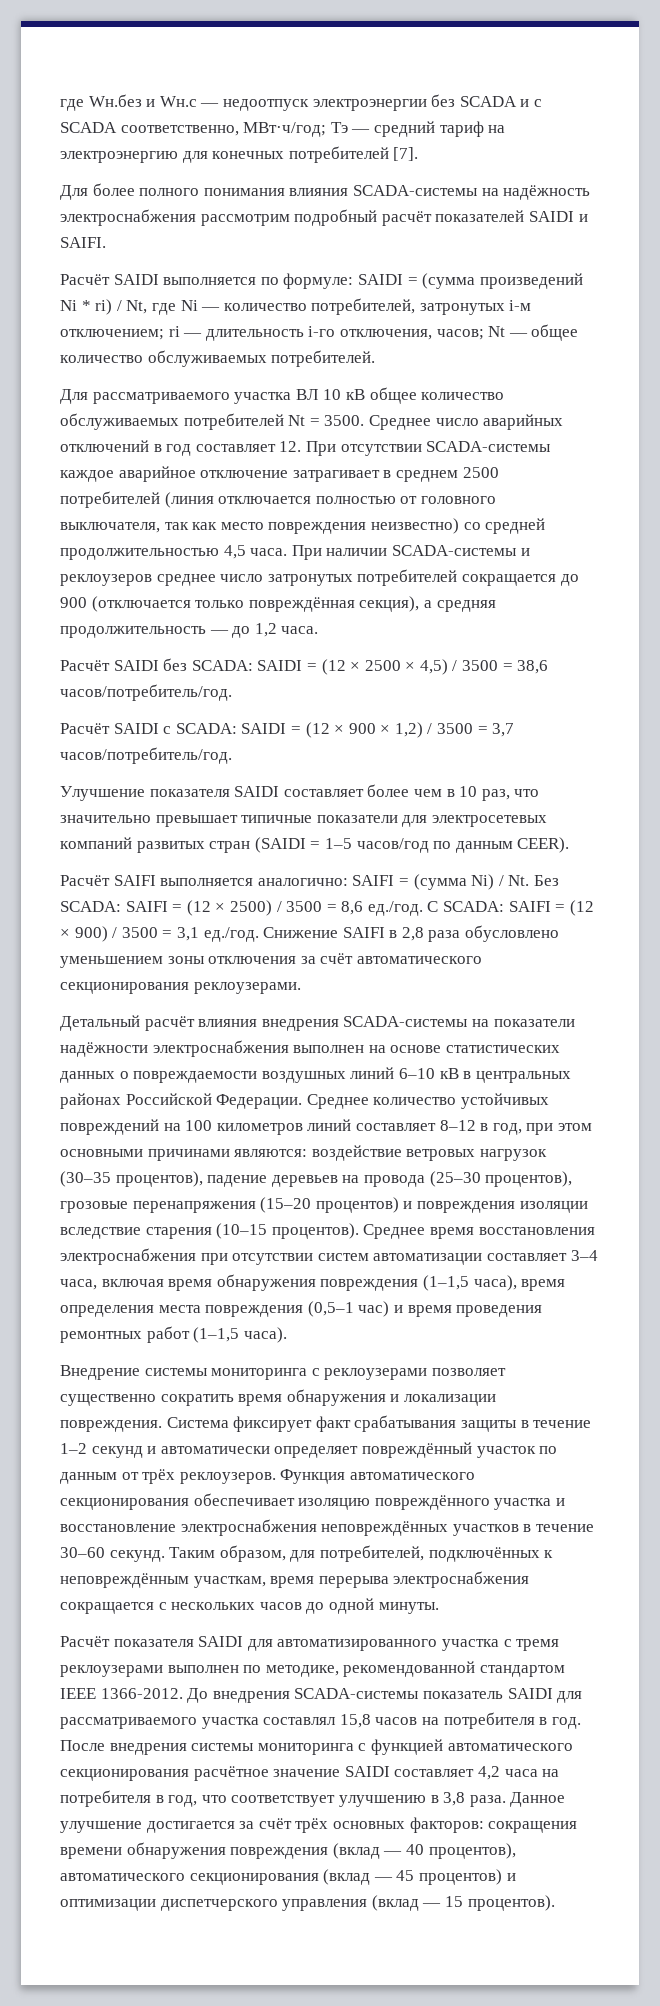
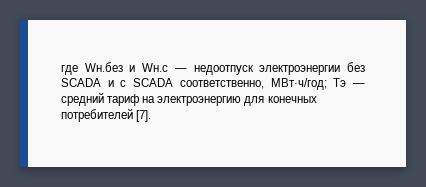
[60,183,591,200] [60,209,588,226] [60,237,106,248] [60,273,583,289] [60,298,532,315] [60,324,579,341] [60,350,376,367] [60,387,505,404] [60,413,564,430] [60,440,552,456] [60,466,499,482] [60,491,496,508] [60,518,546,534] [60,545,530,560] [60,569,579,586] [60,596,496,612] [60,623,319,638] [60,658,549,675] [60,684,232,701] [60,722,515,738] [60,747,232,764] [60,784,540,801] [60,815,547,827] [60,837,570,853] [60,874,559,890] [60,900,594,916] [60,925,560,942] [60,953,482,968] [60,982,301,994] [60,1015,575,1031] [60,1040,560,1057] [60,1067,571,1083] [60,1093,549,1109] [60,1119,592,1135] [60,1145,547,1161] [60,1171,573,1187] [60,1197,588,1213] [60,1223,595,1239] [60,1248,598,1265] [60,1274,566,1291] [60,1301,543,1317] [60,1326,287,1343] [60,1365,506,1380] [60,1389,496,1406] [60,1415,592,1432] [60,1442,558,1458] [60,1469,475,1484] [60,1493,565,1510] [60,1519,594,1536] [60,1545,554,1562] [60,1571,530,1588] [60,1598,439,1614] [60,1636,560,1651] [60,1661,565,1677] [60,1688,583,1703] [60,1712,581,1729] [60,1739,573,1755] [60,1766,560,1781] [60,1790,566,1807] [60,1817,578,1833] [60,1842,516,1859] [60,1869,516,1885] [60,1895,555,1911] // Для более полного понимания влияния SCADA-системы на надёжность электроснабжения рассмотрим подробный расчёт показателей SAIDI и SAIFI. // Расчёт SAIDI выполняется по формуле: SAIDI = (сумма произведений Ni * ri) / Nt, где Ni — количество потребителей, затронутых i-м отключением; ri — длительность i-го отключения, часов; Nt — общее количество обслуживаемых потребителей. // Для рассматриваемого участка ВЛ 10 кВ общее количество обслуживаемых потребителей Nt = 3500. Среднее число аварийных отключений в год составляет 12. При отсутствии SCADA-системы каждое аварийное отключение затрагивает в среднем 2500 потребителей (линия отключается полностью от головного выключателя, так как место повреждения неизвестно) со средней продолжительностью 4,5 часа. При наличии SCADA-системы и реклоузеров среднее число затронутых потребителей сокращается до 900 (отключается только повреждённая секция), а средняя продолжительность — до 1,2 часа. // Расчёт SAIDI без SCADA: SAIDI = (12 × 2500 × 4,5) / 3500 = 38,6 часов/потребитель/год. // Расчёт SAIDI с SCADA: SAIDI = (12 × 900 × 1,2) / 3500 = 3,7 часов/потребитель/год. // Улучшение показателя SAIDI составляет более чем в 10 раз, что значительно превышает типичные показатели для электросетевых компаний развитых стран (SAIDI = 1–5 часов/год по данным CEER). // Расчёт SAIFI выполняется аналогично: SAIFI = (сумма Ni) / Nt. Без SCADA: SAIFI = (12 × 2500) / 3500 = 8,6 ед./год. С SCADA: SAIFI = (12 × 900) / 3500 = 3,1 ед./год. Снижение SAIFI в 2,8 раза обусловлено уменьшением зоны отключения за счёт автоматического секционирования реклоузерами. // Детальный расчёт влияния внедрения SCADA-системы на показатели надёжности электроснабжения выполнен на основе статистических данных о повреждаемости воздушных линий 6–10 кВ в центральных районах Российской Федерации. Среднее количество устойчивых повреждений на 100 километров линий составляет 8–12 в год, при этом основными причинами являются: воздействие ветровых нагрузок (30–35 процентов), падение деревьев на провода (25–30 процентов), грозовые перенапряжения (15–20 процентов) и повреждения изоляции вследствие старения (10–15 процентов). Среднее время восстановления электроснабжения при отсутствии систем автоматизации составляет 3–4 часа, включая время обнаружения повреждения (1–1,5 часа), время определения места повреждения (0,5–1 час) и время проведения ремонтных работ (1–1,5 часа). // Внедрение системы мониторинга с реклоузерами позволяет существенно сократить время обнаружения и локализации повреждения. Система фиксирует факт срабатывания защиты в течение 1–2 секунд и автоматически определяет повреждённый участок по данным от трёх реклоузеров. Функция автоматического секционирования обеспечивает изоляцию повреждённого участка и восстановление электроснабжения неповреждённых участков в течение 30–60 секунд. Таким образом, для потребителей, подключённых к неповреждённым участкам, время перерыва электроснабжения сокращается с нескольких часов до одной минуты. // Расчёт показателя SAIDI для автоматизированного участка с тремя реклоузерами выполнен по методике, рекомендованной стандартом IEEE 1366-2012. До внедрения SCADA-системы показатель SAIDI для рассматриваемого участка составлял 15,8 часов на потребителя в год. После внедрения системы мониторинга с функцией автоматического секционирования расчётное значение SAIDI составляет 4,2 часа на потребителя в год, что соответствует улучшению в 3,8 раза. Данное улучшение достигается за счёт трёх основных факторов: сокращения времени обнаружения повреждения (вклад — 40 процентов), автоматического секционирования (вклад — 45 процентов) и оптимизации диспетчерского управления (вклад — 15 процентов). -> (152, 116) none

